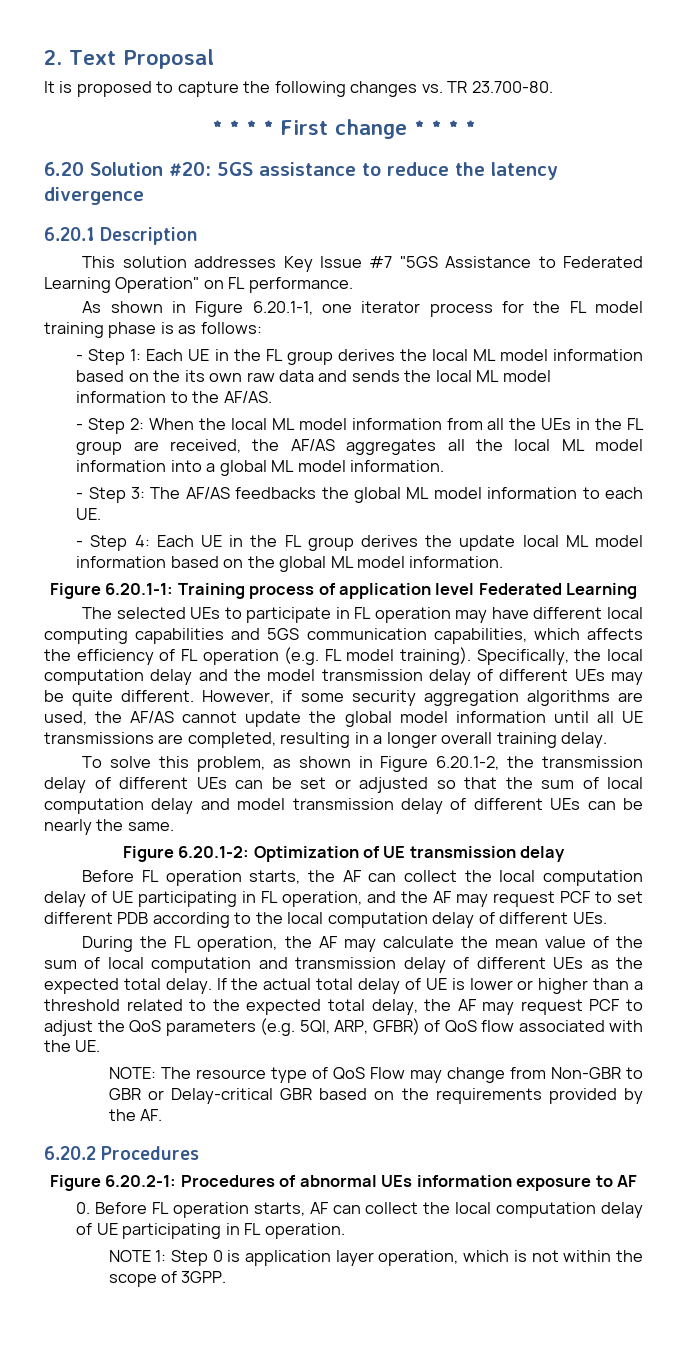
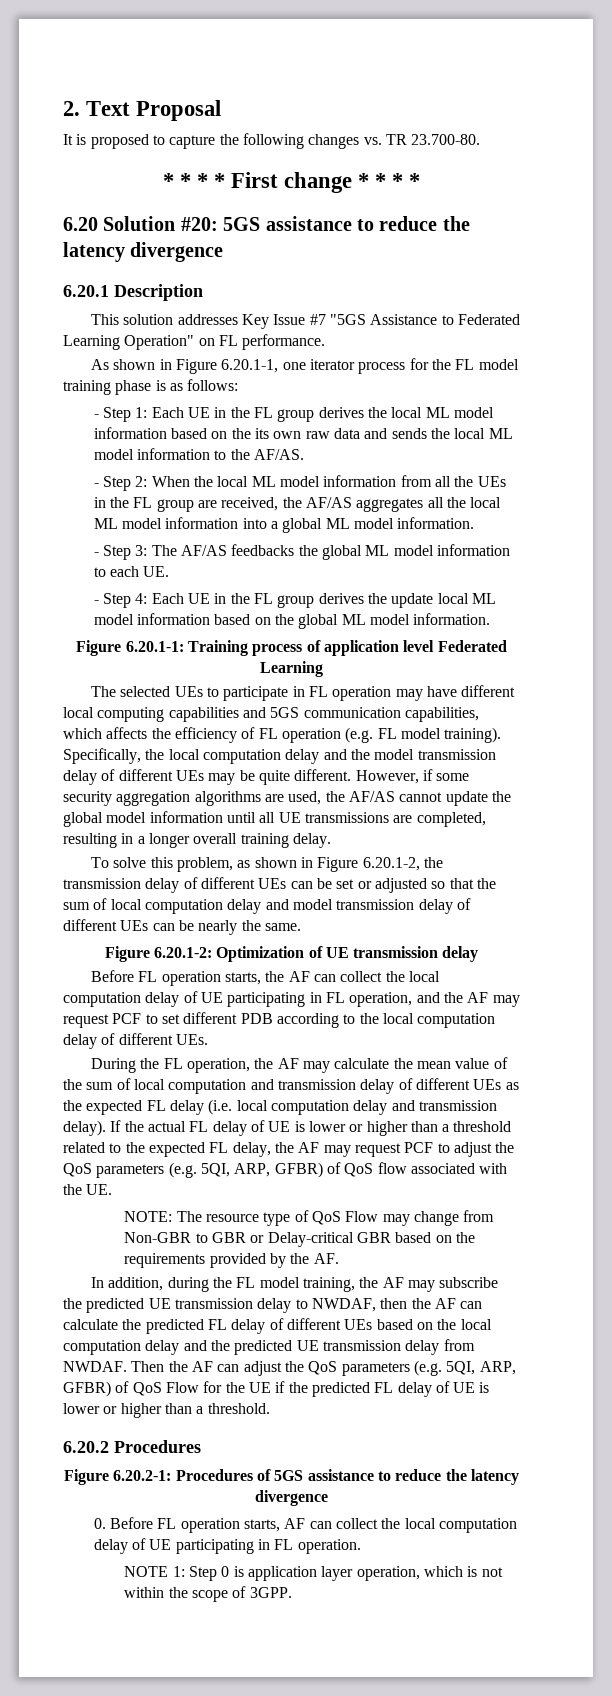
[123,978,212,994] total delay. -> [146,1099,497,1115] [63,1120,106,1136] FL delay (i.e. local computation delay and transmission delay).
[316,978,354,990] total -> [189,1121,209,1132] FL
[327,999,365,1011] total -> [209,1142,229,1153] FL
(162, 1115) none -> [91,1277,499,1292] [63,1298,483,1313] [63,1318,492,1334] [63,1339,475,1355] [63,1360,516,1376] [63,1381,490,1397] [63,1403,270,1418] // In addition, during the FL model training, the AF may subscribe the predicted UE transmission delay to NWDAF, then the AF can calculate the predicted FL delay of different UEs based on the local computation delay and the predicted UE transmission delay from NWDAF. Then the AF can adjust the QoS parameters (e.g. 5QI, ARP, GFBR) of QoS Flow for the UE if the predicted FL delay of UE is lower or higher than a threshold.
[299,1175,638,1191] abnormal UEs information exposure to AF -> [274,1469,519,1485] [255,1490,328,1506] 5GS assistance to reduce the latency divergence

